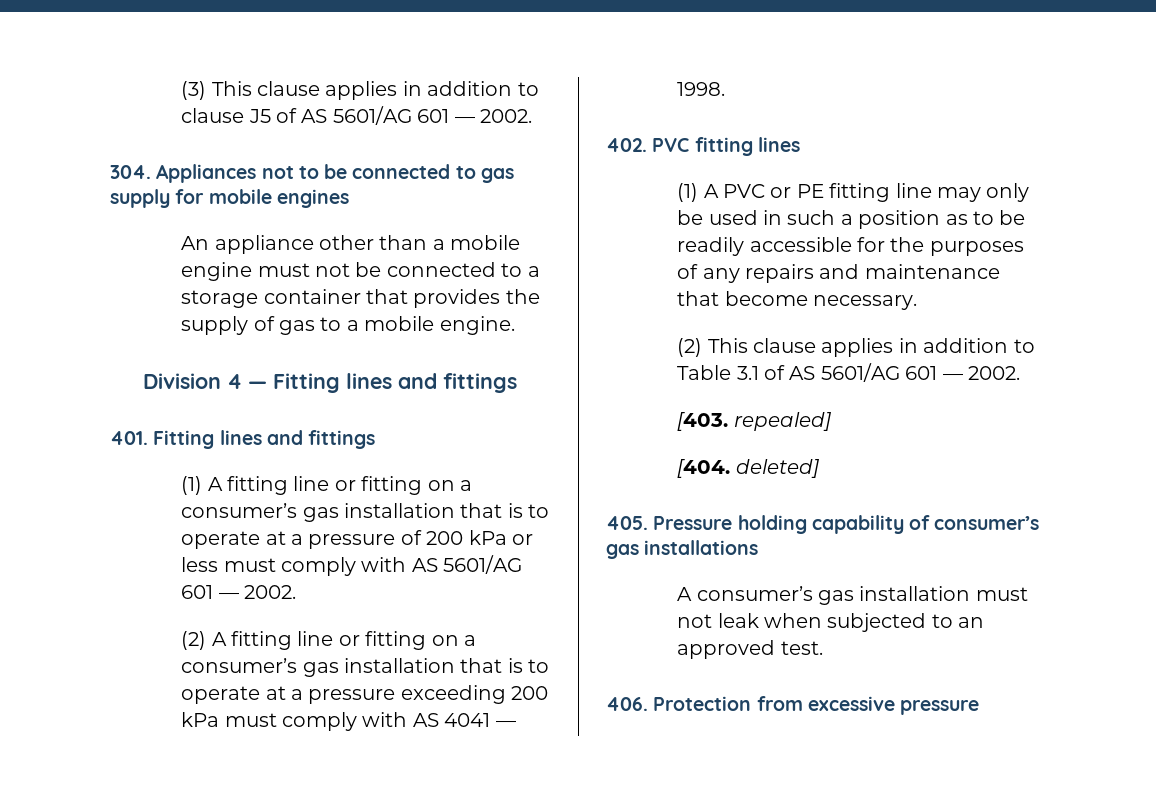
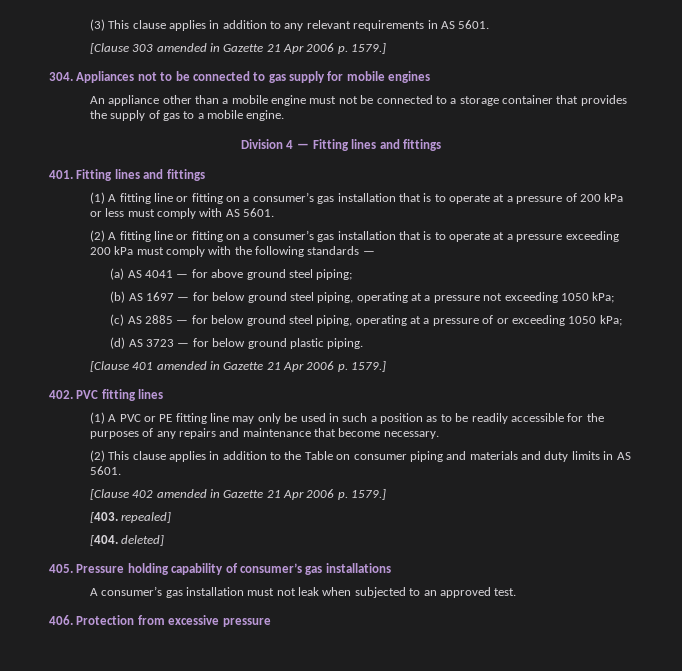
[181,106,532,125] clause J5 of AS 5601/AG 601 — 2002. -> [284,20,490,31] [89,43,387,54] any relevant requirements in AS 5601. // [Clause 303 amended in Gazette 21 Apr 2006 p. 1579.]
[443,555,523,574] [181,585,296,599] 5601/AG 601 — 2002. -> [243,208,275,217] 5601.
[412,713,516,727] [677,82,726,96] AS 4041 — 1998. -> [234,246,375,257] [110,268,353,280] [110,291,615,303] [110,314,622,326] [110,337,364,349] [89,361,387,372] the following standards — // (a) AS 4041 — for above ground steel piping; // (b) AS 1697 — for below ground steel piping, operating at a pressure not exceeding 1050 kPa; // (c) AS 2885 — for below ground steel piping, operating at a pressure of or exceeding 1050 kPa; // (d) AS 3723 — for below ground plastic piping. // [Clause 401 amended in Gazette 21 Apr 2006 p. 1579.]
[677,363,1020,382] Table 3.1 of AS 5601/AG 601 — 2002. -> [284,451,631,462] [89,466,121,475] [89,489,387,500] the Table on consumer piping and materials and duty limits in AS 5601. // [Clause 402 amended in Gazette 21 Apr 2006 p. 1579.]

